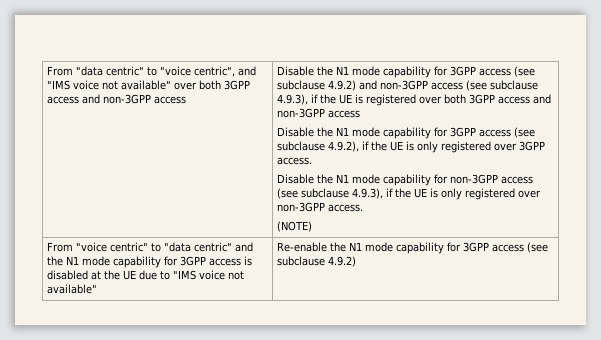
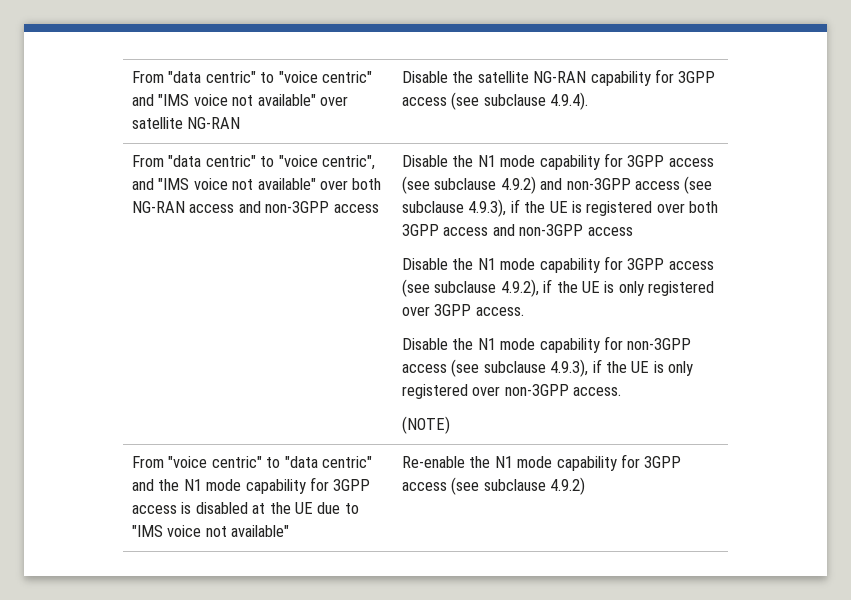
[46,66,191,76] From "data centric" to "voice -> [131,71,373,83] [131,94,349,106] [131,117,241,129] [401,69,716,86] [401,92,589,110] [131,155,318,167] From "data centric" to "voice centric" and "IMS voice not available" over satellite NG-RAN | Disable the satellite NG-RAN capability for 3GPP access (see subclause 4.9.4). // From "data centric" to "voice
[223,80,250,90] 3GPP -> [131,201,185,213] NG-RAN

